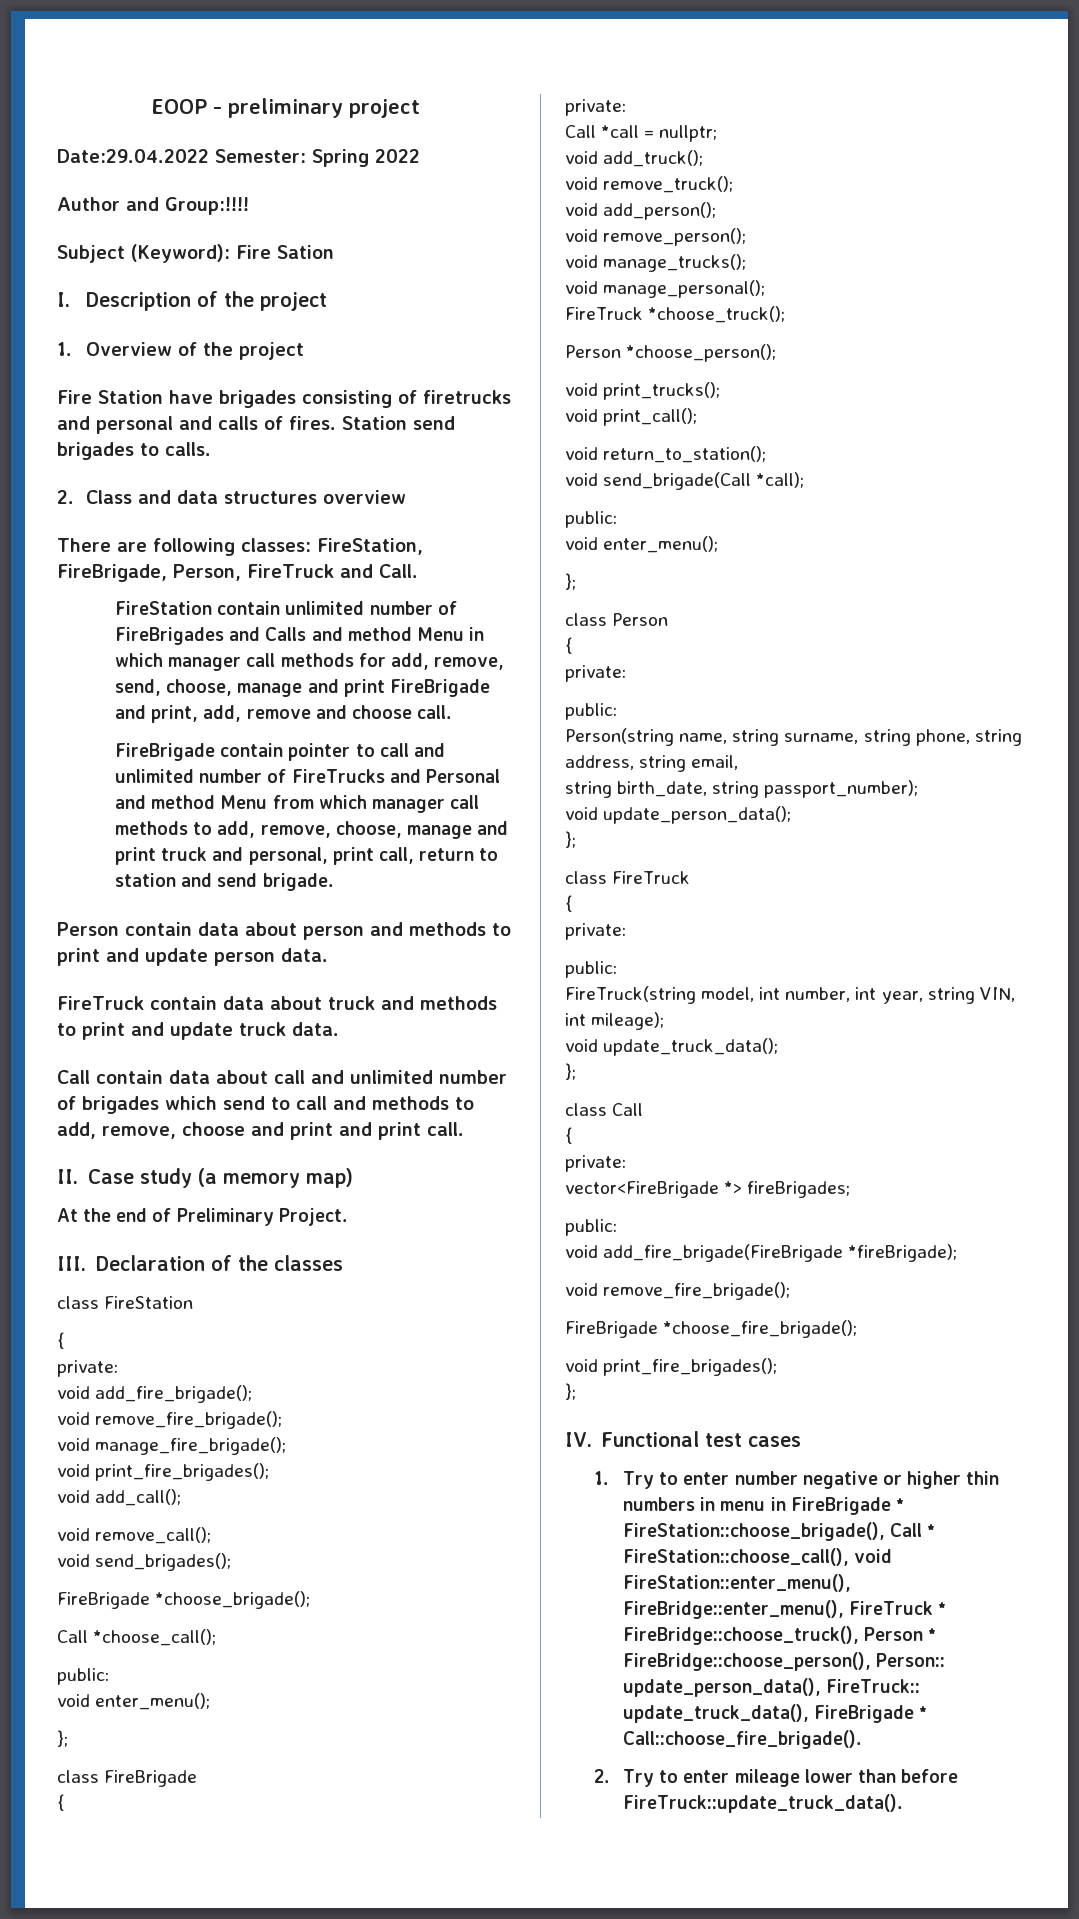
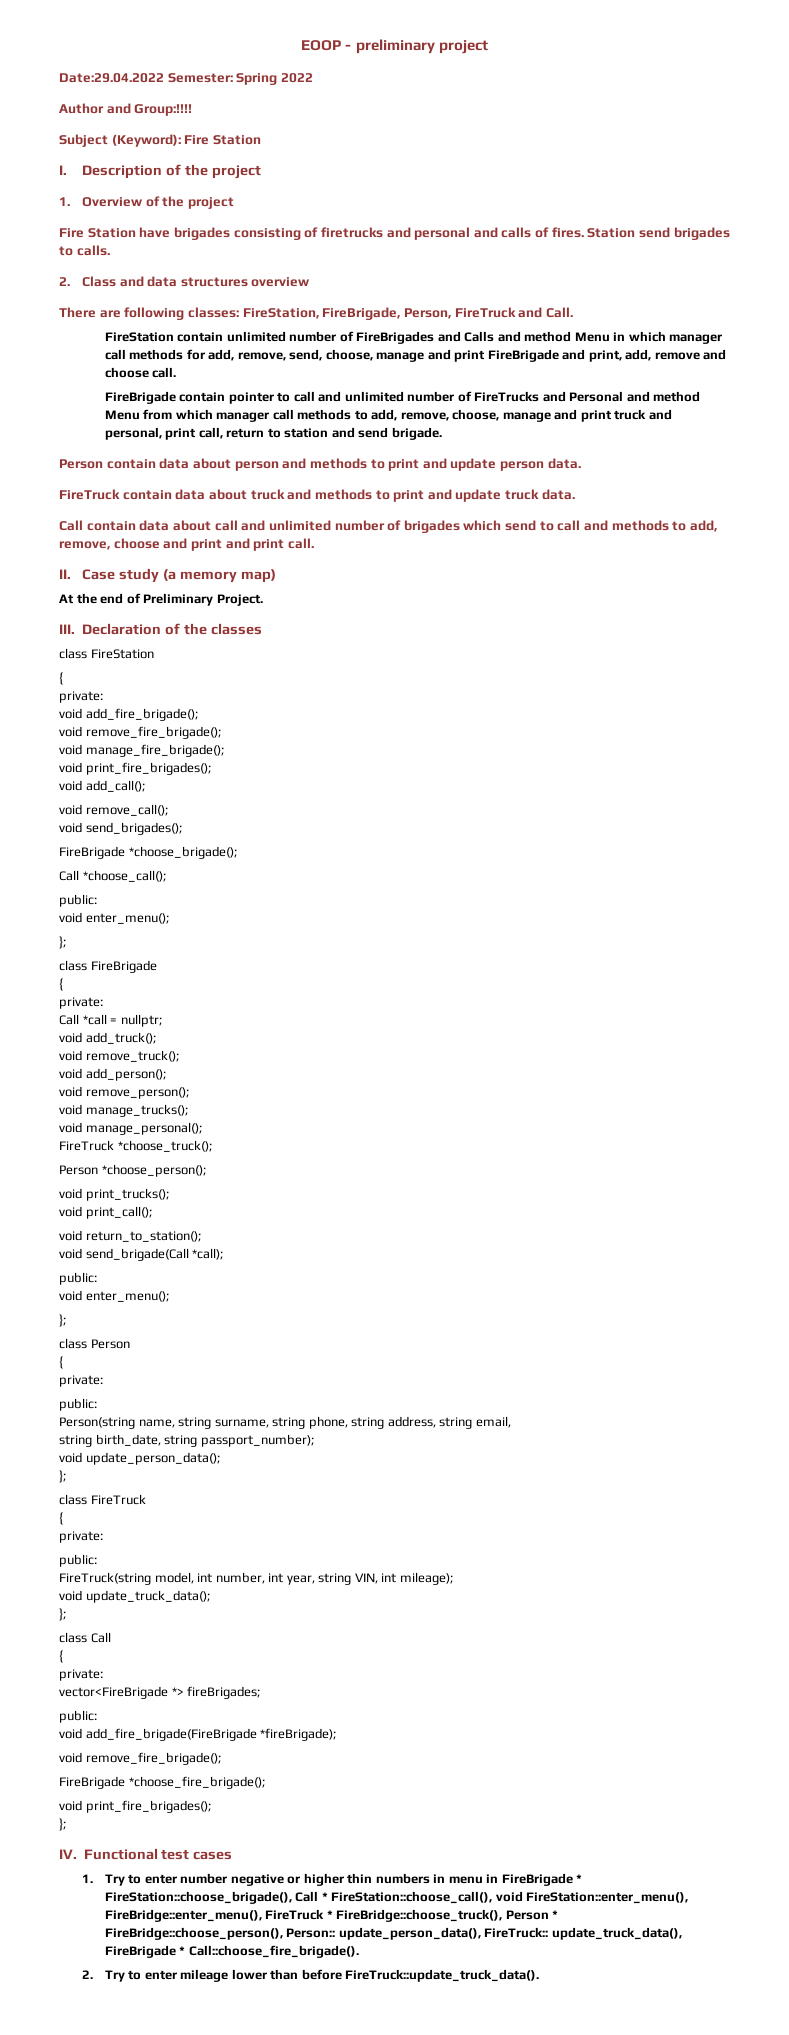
[277,245,334,259] Sation -> [212,135,261,145] Station

